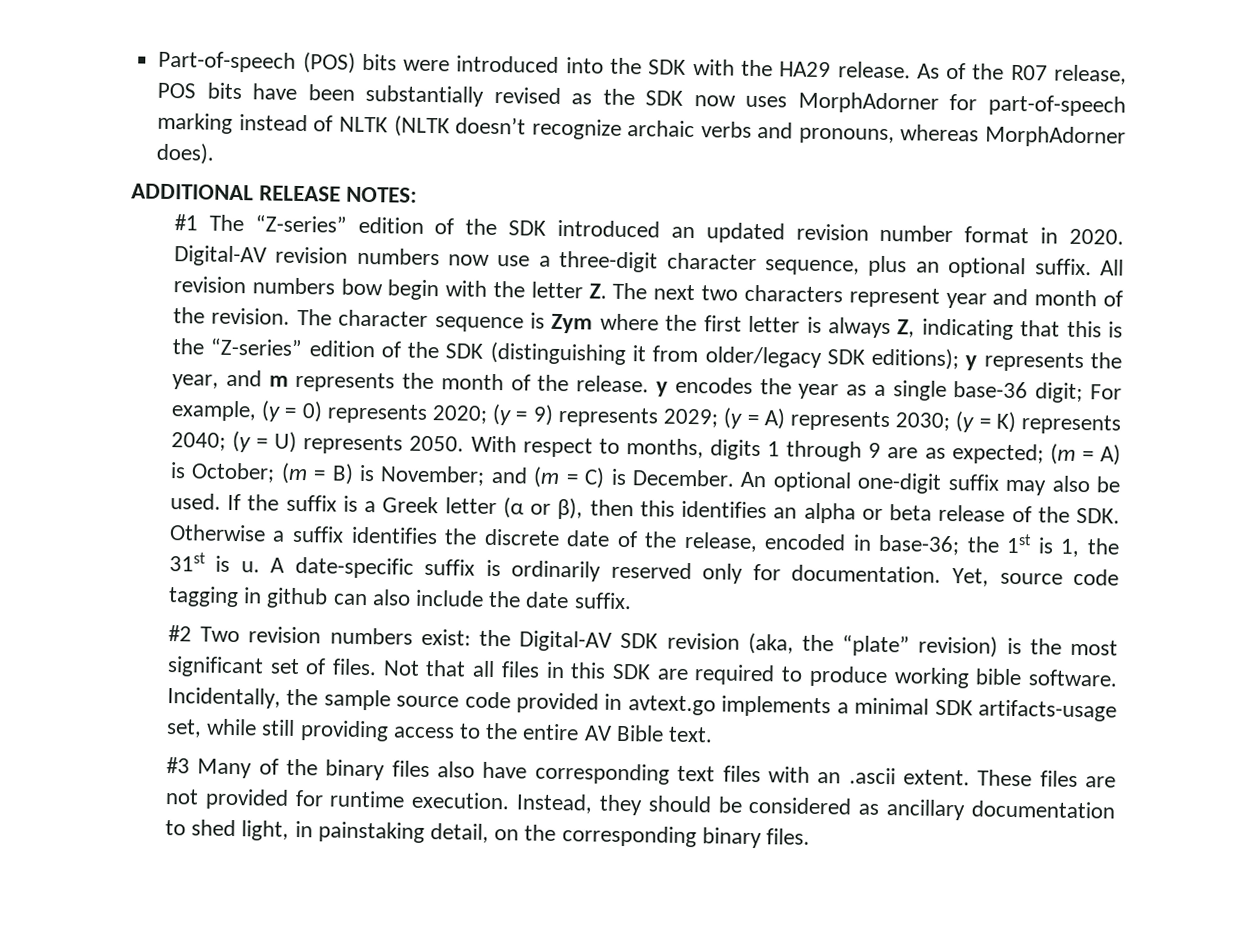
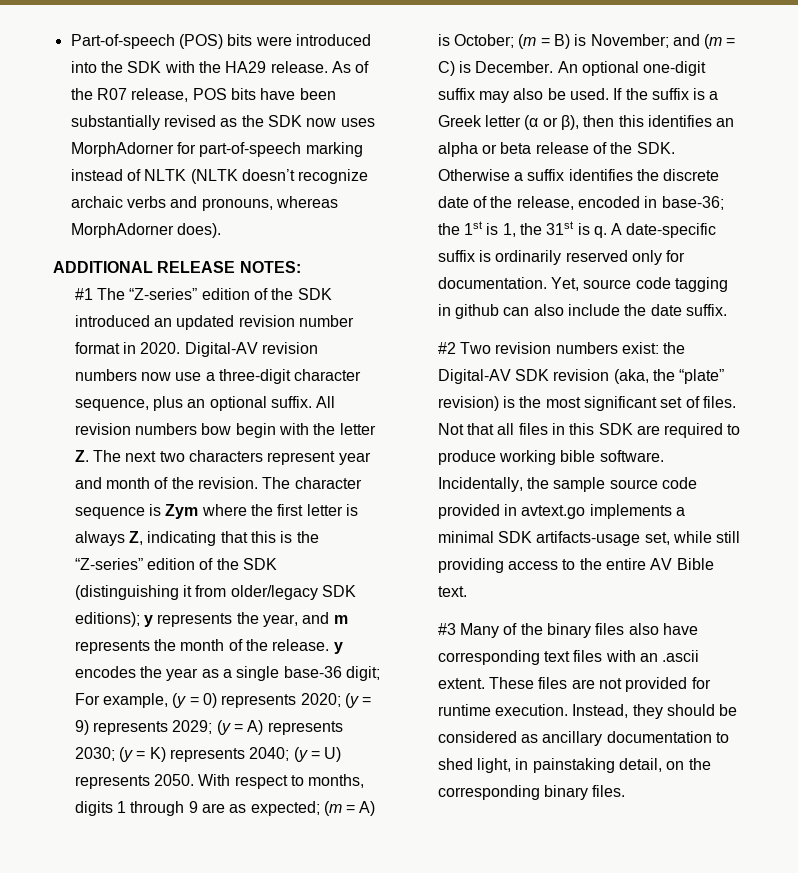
[240,561,260,573] u. -> [593,226,607,238] q.

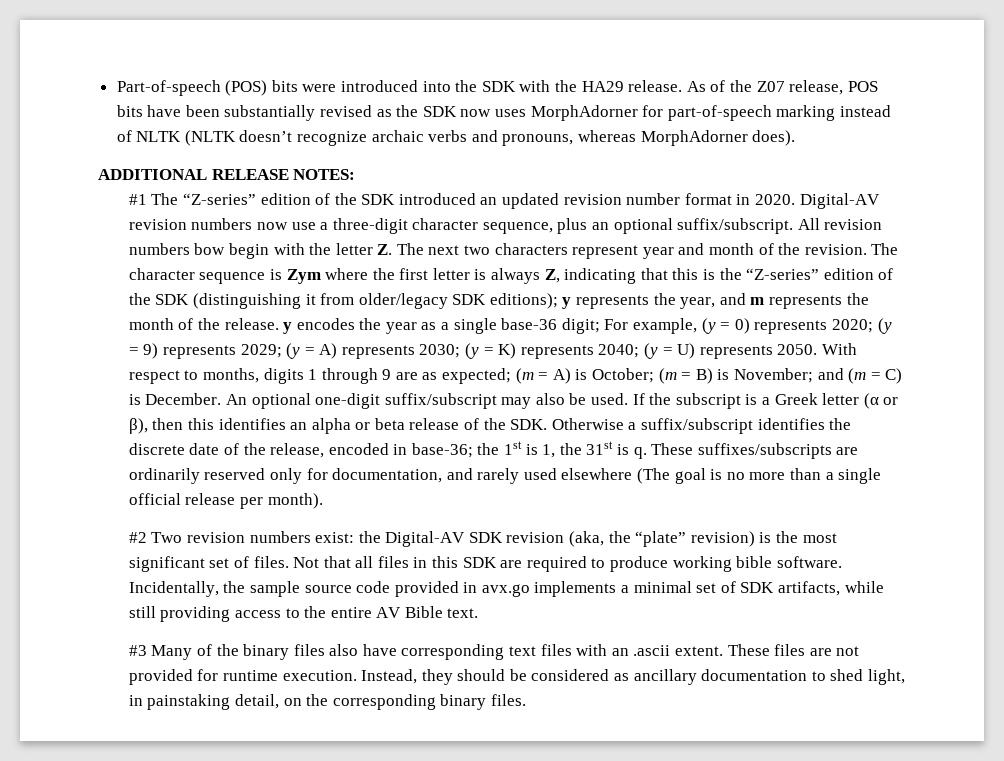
[96,88,127,100] R07 -> [756,81,785,92] Z07
[270,396,312,408] suffix. -> [677,218,794,234] suffix/subscript.
[437,88,475,100] suffix -> [384,393,497,409] suffix/subscript
[651,88,689,100] suffix -> [675,393,741,409] subscript
[527,169,565,181] suffix -> [641,418,754,434] suffix/subscript
[611,223,717,238] [437,250,686,265] [437,277,728,292] [437,304,727,319] A date-specific suffix is ordinarily reserved only for documentation. Yet, source code tagging in github can also include the date suffix. -> [651,443,859,459] [128,468,882,484] [128,493,323,509] These suffixes/subscripts are ordinarily reserved only for documentation, and rarely used elsewhere (The goal is no more than a single official release per month).
[521,505,586,519] avtext.go -> [481,584,530,597] avx.go
[497,531,670,546] SDK artifacts-usage set, -> [696,581,841,596] set of SDK artifacts,

